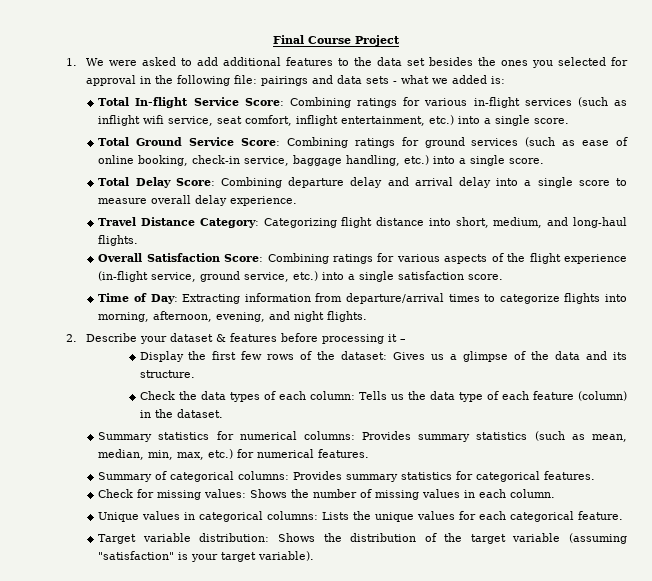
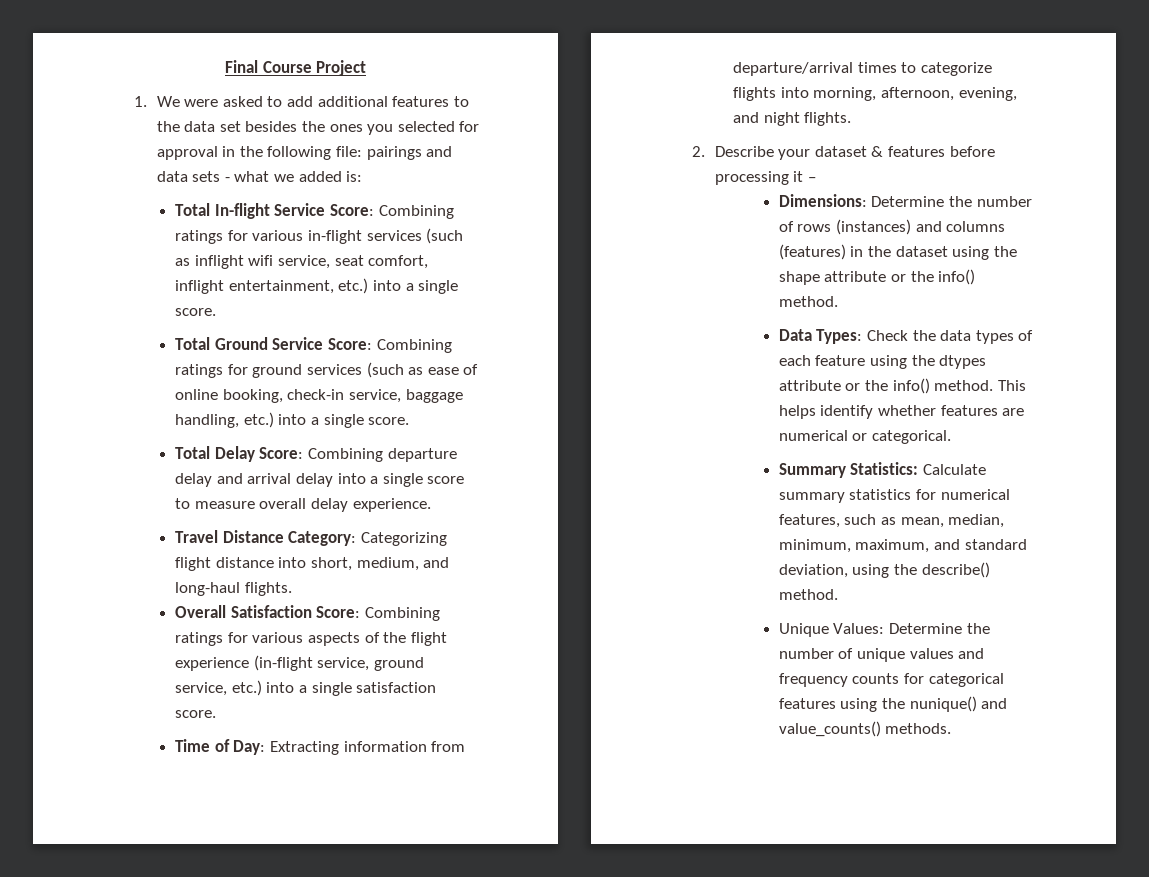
[139,351,627,362] [139,370,195,378] Display the first few rows of the dataset: Gives us a glimpse of the data and its structure. // -> [778,194,1032,207] [778,219,1006,235] [778,244,1017,260] [778,269,976,285] [778,296,838,307] [778,329,863,344] Dimensions: Determine the number of rows (instances) and columns (features) in the dataset using the shape attribute or the info() method. // Data Types:
[309,391,627,402] [139,409,223,418] [98,431,627,442] [98,449,370,460] [98,471,596,482] [98,489,556,500] [98,511,624,522] [98,533,627,544] [98,551,315,562] column: Tells us the data type of each feature (column) in the dataset. // Summary statistics for numerical columns: Provides summary statistics (such as mean, median, min, max, etc.) for numerical features. // Summary of categorical columns: Provides summary statistics for categorical features. // Check for missing values: Shows the number of missing values in each column. // Unique values in categorical columns: Lists the unique values for each categorical feature. // Target variable distribution: Shows the distribution of the target variable (assuming "satisfaction" is your target variable). -> [815,355,987,369] [778,378,1026,394] [778,405,1025,419] [778,430,952,444] [778,462,987,478] [778,489,1010,503] [778,514,1005,528] [778,539,1027,553] [778,562,990,578] [778,589,838,600] [778,623,990,637] [778,648,985,662] [778,673,1004,687] [778,696,1008,712] [778,721,952,737] feature using the dtypes attribute or the info() method. This helps identify whether features are numerical or categorical. // Summary Statistics: Calculate summary statistics for numerical features, such as mean, median, minimum, maximum, and standard deviation, using the describe() method. // Unique Values: Determine the number of unique values and frequency counts for categorical features using the nunique() and value_counts() methods.

